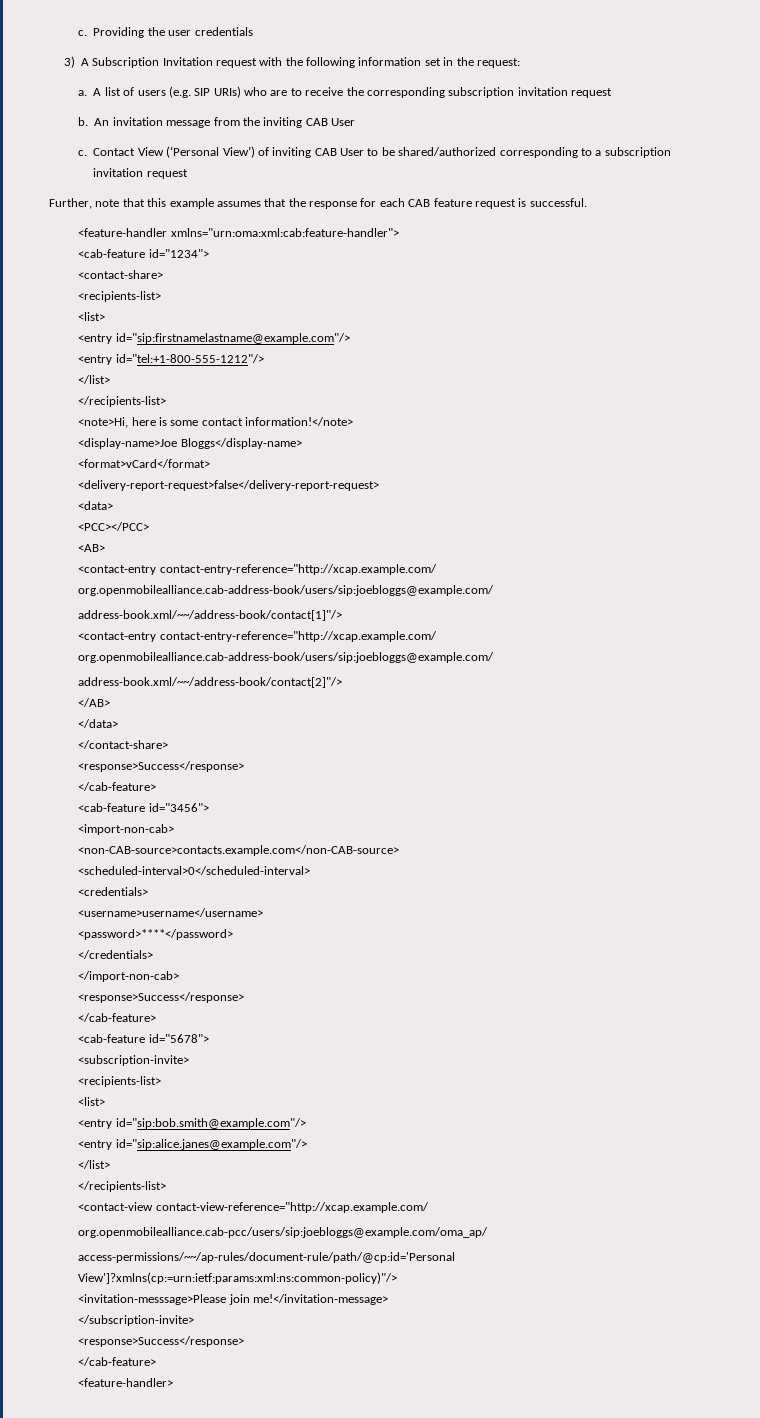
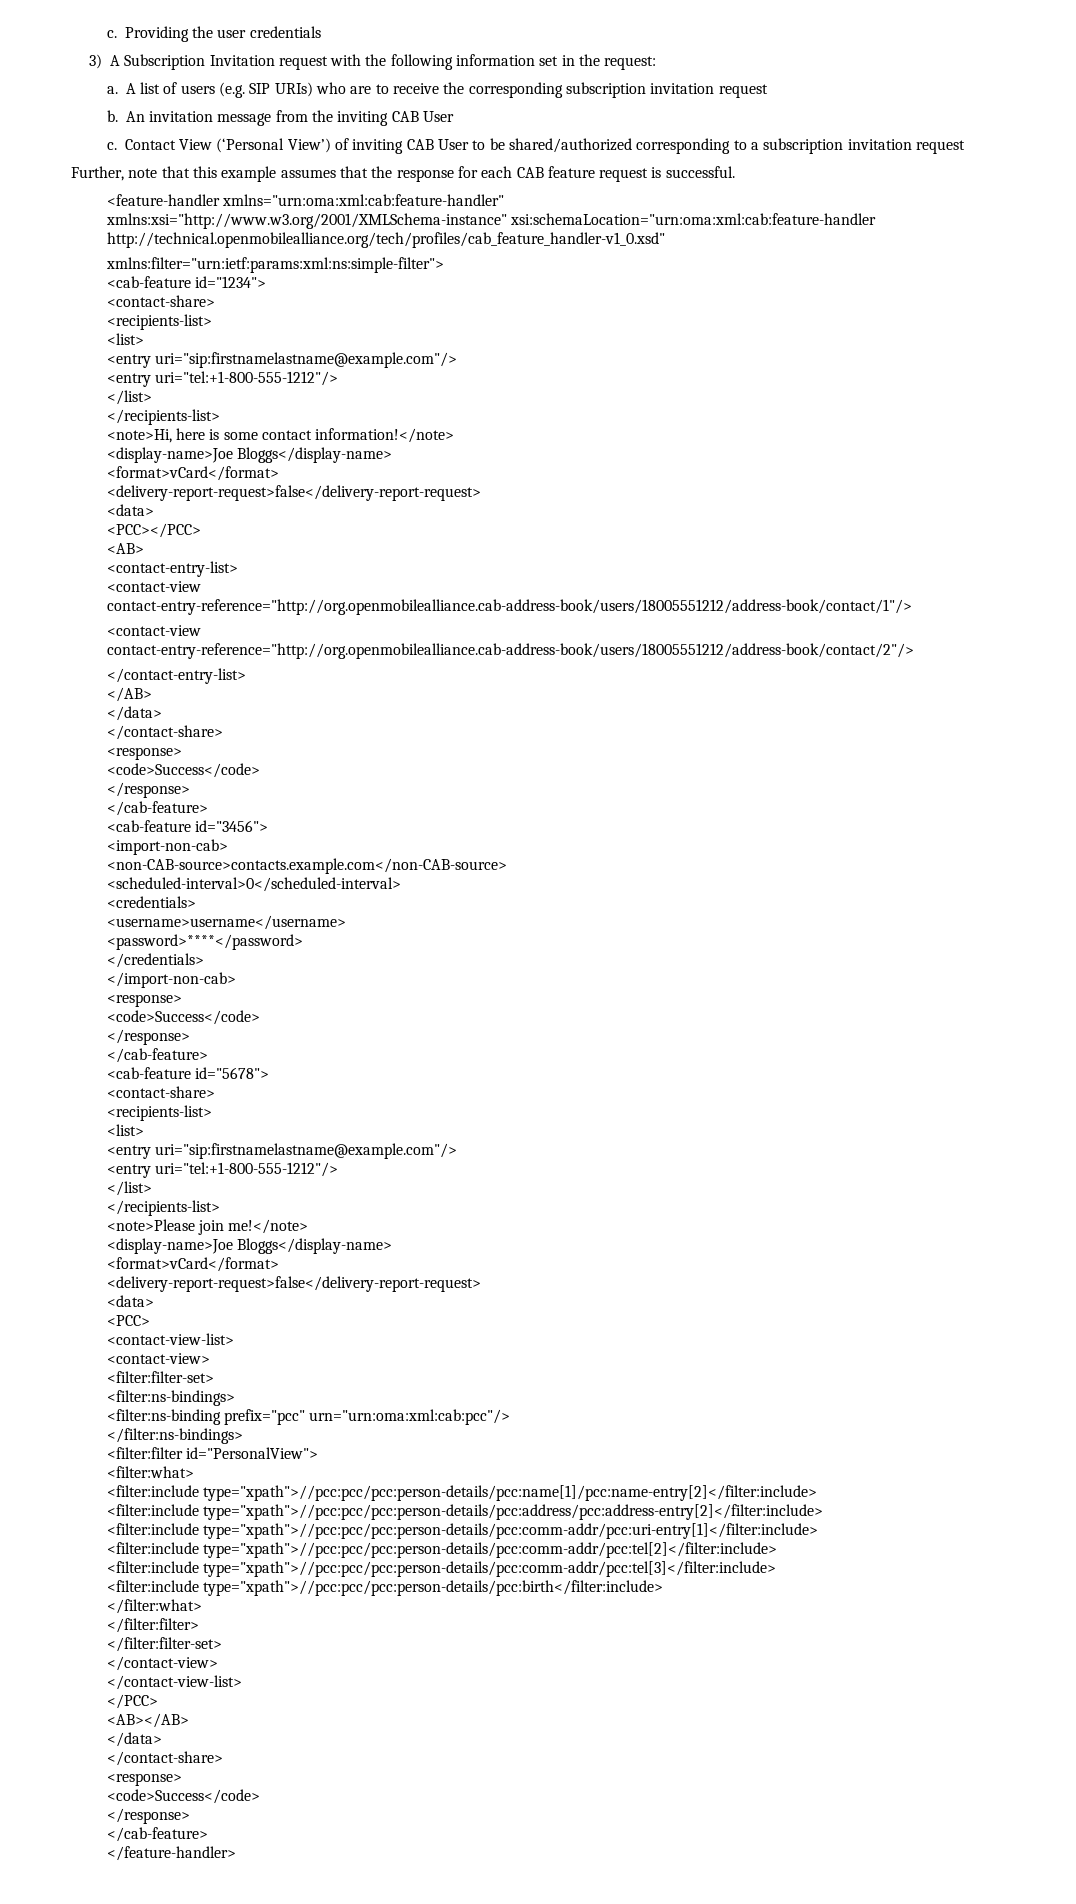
[170,228,399,237] xmlns="urn:oma:xml:cab:feature-handler"> -> [222,194,505,206] [105,213,877,229] [106,232,665,248] [105,257,444,273] xmlns="urn:oma:xml:cab:feature-handler" // xmlns:xsi="http://www.w3.org/2001/XMLSchema-instance" xsi:schemaLocation="urn:oma:xml:cab:feature-handler http://technical.openmobilealliance.org/tech/profiles/cab_feature_handler-v1_0.xsd" // xmlns:filter="urn:ietf:params:xml:ns:simple-filter">
[115,333,350,344] [78,354,264,365] id="sip:firstnamelastname@example.com"/> // <entry id="tel:+1-800-555-1212"/> -> [155,352,458,368] [106,371,339,387] uri="sip:firstnamelastname@example.com"/> // <entry uri="tel:+1-800-555-1212"/>
[78,564,437,575] [78,585,495,596] [78,610,343,621] [78,631,437,642] [78,652,495,663] [78,677,343,688] <contact-entry contact-entry-reference="http://xcap.example.com/ org.openmobilealliance.cab-address-book/users/sip:joebloggs@example.com/ // address-book.xml/~~/address-book/contact[1]"/> // <contact-entry contact-entry-reference="http://xcap.example.com/ org.openmobilealliance.cab-address-book/users/sip:joebloggs@example.com/ // address-book.xml/~~/address-book/contact[2]"/> -> [106,561,238,577] [106,581,201,592] [106,599,912,615] [106,625,201,636] [106,643,914,659] [106,668,246,684] <contact-entry-list> // <contact-view contact-entry-reference="http://org.openmobilealliance.cab-address-book/users/18005551212/address-book/contact/1"/> // <contact-view contact-entry-reference="http://org.openmobilealliance.cab-address-book/users/18005551212/address-book/contact/2"/> // </contact-entry-list>
[78,761,245,772] <response>Success</response> -> [106,747,182,760] [106,763,260,778] [106,782,190,798] <response> // <code>Success</code> // </response>
[78,992,245,1003] <response>Success</response> -> [106,994,182,1007] [106,1010,260,1025] [106,1029,190,1045] <response> // <code>Success</code> // </response>
[78,1055,190,1066] [78,1076,162,1087] [78,1097,106,1106] [78,1118,306,1129] [78,1139,307,1150] [78,1160,111,1169] [78,1181,167,1192] [78,1202,429,1213] [78,1227,489,1238] [78,1252,456,1263] [78,1272,398,1284] [78,1294,388,1305] [78,1315,195,1326] [78,1336,245,1347] [78,1357,157,1366] [78,1378,174,1387] <subscription-invite> // <recipients-list> // <list> // <entry id="sip:bob.smith@example.com"/> // <entry id="sip:alice.janes@example.com"/> // </list> // </recipients-list> // <contact-view contact-view-reference="http://xcap.example.com/ // org.openmobilealliance.cab-pcc/users/sip:joebloggs@example.com/oma_ap/ // access-permissions/~~/ap-rules/document-rule/path/@cp:id='Personal View']?xmlns(cp:=urn:ietf:params:xml:ns:common-policy)"/> // <invitation-messsage>Please join me!</invitation-message> // </subscription-invite> // <response>Success</response> // </cab-feature> // <feature-handler> -> [106,1086,215,1098] [106,1105,212,1121] [106,1124,144,1136] [106,1143,458,1159] [106,1162,339,1178] [106,1181,152,1196] [106,1200,220,1216] [106,1219,309,1235] [106,1238,393,1254] [106,1257,279,1272] [106,1276,481,1292] [106,1295,154,1307] [106,1315,150,1326] [106,1333,234,1345] [106,1353,210,1364] [106,1371,214,1383] [106,1390,235,1406] [106,1409,511,1425] [106,1428,243,1444] [106,1447,319,1459] [106,1466,194,1478] [106,1485,818,1501] [106,1504,824,1520] [106,1523,819,1539] [106,1542,778,1558] [106,1561,777,1577] [106,1580,664,1596] [106,1599,202,1614] [106,1618,199,1633] [106,1637,222,1652] [106,1656,218,1671] [106,1675,242,1690] [106,1694,158,1709] [106,1713,189,1728] [106,1732,162,1747] [106,1751,223,1766] [106,1773,182,1786] [106,1789,260,1804] [106,1808,190,1824] [106,1827,208,1842] [106,1846,236,1861] <contact-share> // <recipients-list> // <list> // <entry uri="sip:firstnamelastname@example.com"/> // <entry uri="tel:+1-800-555-1212"/> // </list> // </recipients-list> // <note>Please join me!</note> // <display-name>Joe Bloggs</display-name> // <format>vCard</format> // <delivery-report-request>false</delivery-report-request> // <data> // <PCC> // <contact-view-list> // <contact-view> // <filter:filter-set> // <filter:ns-bindings> // <filter:ns-binding prefix="pcc" urn="urn:oma:xml:cab:pcc"/> // </filter:ns-bindings> // <filter:filter id="PersonalView"> // <filter:what> // <filter:include type="xpath">//pcc:pcc/pcc:person-details/pcc:name[1]/pcc:name-entry[2]</filter:include> // <filter:include type="xpath">//pcc:pcc/pcc:person-details/pcc:address/pcc:address-entry[2]</filter:include> // <filter:include type="xpath">//pcc:pcc/pcc:person-details/pcc:comm-addr/pcc:uri-entry[1]</filter:include> // <filter:include type="xpath">//pcc:pcc/pcc:person-details/pcc:comm-addr/pcc:tel[2]</filter:include> // <filter:include type="xpath">//pcc:pcc/pcc:person-details/pcc:comm-addr/pcc:tel[3]</filter:include> // <filter:include type="xpath">//pcc:pcc/pcc:person-details/pcc:birth</filter:include> // </filter:what> // </filter:filter> // </filter:filter-set> // </contact-view> // </contact-view-list> // </PCC> // <AB></AB> // </data> // </contact-share> // <response> // <code>Success</code> // </response> // </cab-feature> // </feature-handler>

